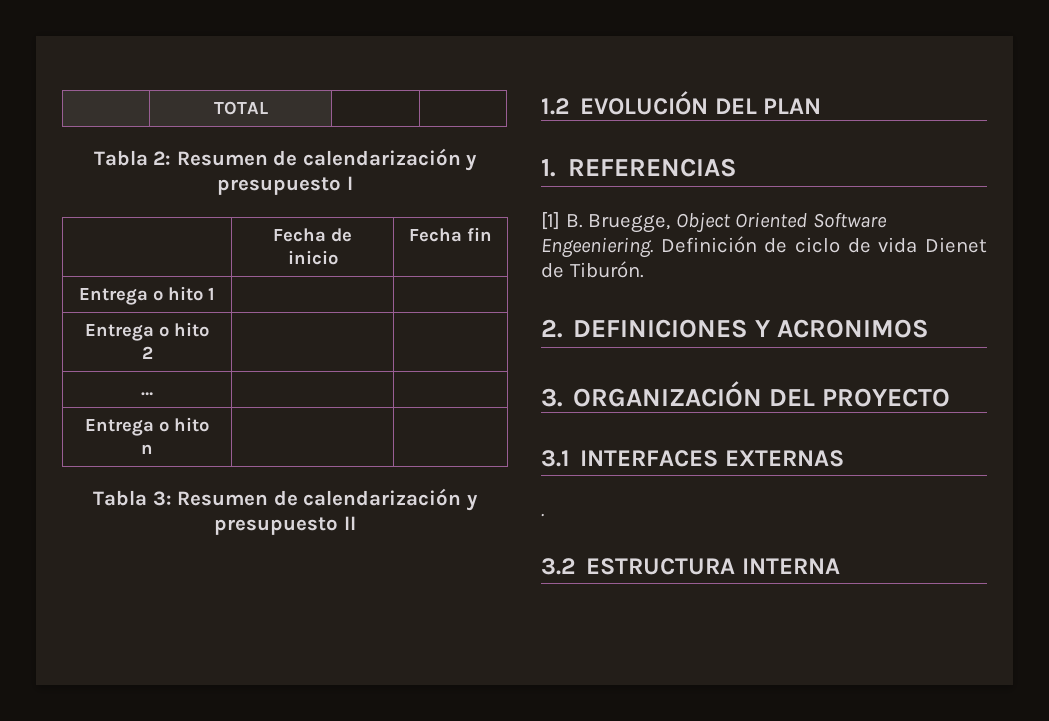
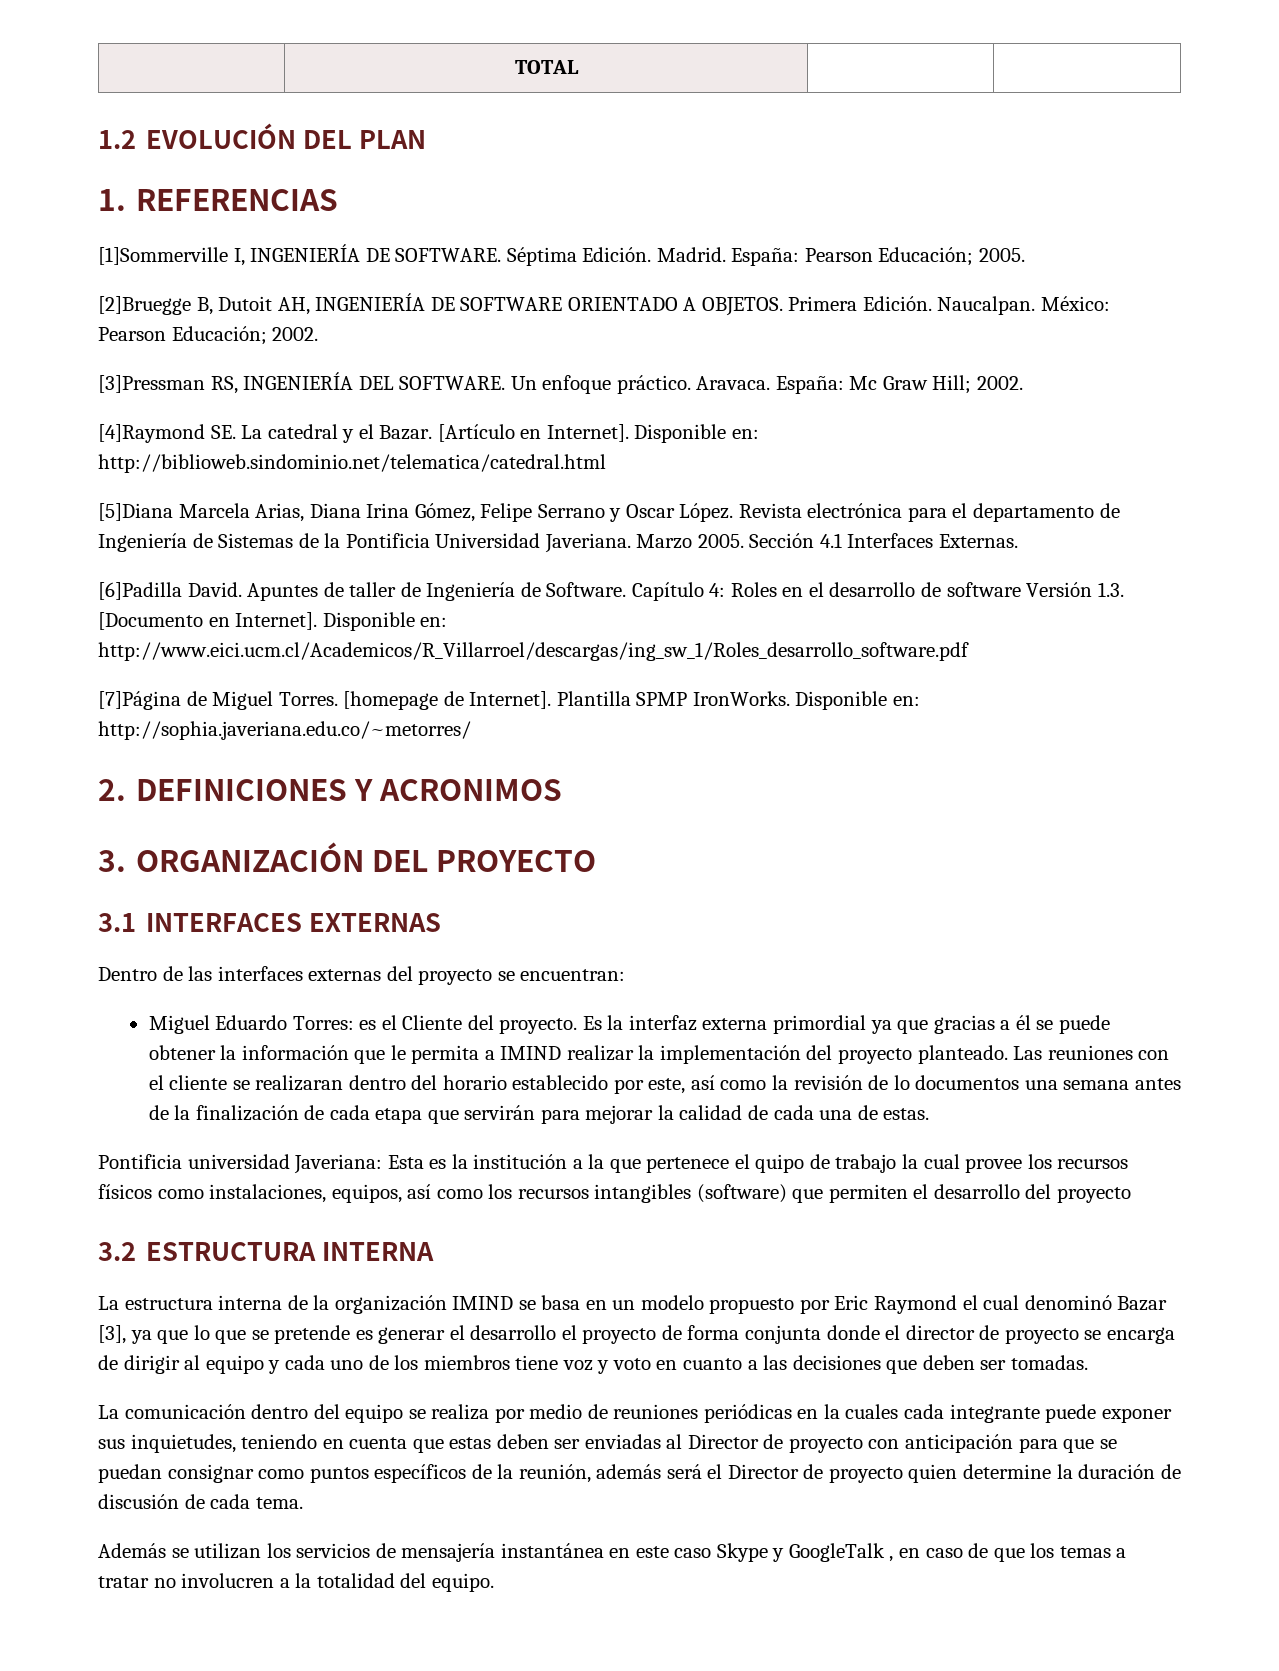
[93,148,478,171] [217,176,353,195] [273,228,352,242] [287,250,338,265] [409,227,492,242] [79,286,215,305] [85,322,209,341] [141,346,153,359] [141,392,153,396] [85,417,209,436] [141,444,153,454] [93,488,478,511] [214,516,356,535] // Tabla 2: Resumen de calendarización y presupuesto I // | Fecha de inicio | Fecha fin // Entrega o hito 1 | | // Entrega o hito 2 | | // … | | // Entrega o hito n | | // Tabla 3: Resumen de calendarización y presupuesto II -> (579, 67) none
[541,212,887,233] [541,236,987,258] [541,261,644,278] [1] B. Bruegge, Object Oriented Software Engeeniering. Definición de ciclo de vida Dienet de Tiburón. -> [98,244,1025,266] [98,293,1110,316] [98,326,319,345] [98,372,1023,394] [98,424,759,443] [98,454,606,473] [98,503,1120,522] [98,533,1018,553] [98,582,1124,601] [98,612,448,631] [98,642,969,661] [98,691,920,710] [98,721,471,740] [1]Sommerville I, INGENIERÍA DE SOFTWARE. Séptima Edición. Madrid. España: Pearson Educación; 2005. // [2]Bruegge B, Dutoit AH, INGENIERÍA DE SOFTWARE ORIENTADO A OBJETOS. Primera Edición. Naucalpan. México: Pearson Educación; 2002. // [3]Pressman RS, INGENIERÍA DEL SOFTWARE. Un enfoque práctico. Aravaca. España: Mc Graw Hill; 2002. // [4]Raymond SE. La catedral y el Bazar. [Artículo en Internet]. Disponible en: http://biblioweb.sindominio.net/telematica/catedral.html // [5]Diana Marcela Arias, Diana Irina Gómez, Felipe Serrano y Oscar López. Revista electrónica para el departamento de Ingeniería de Sistemas de la Pontificia Universidad Javeriana. Marzo 2005. Sección 4.1 Interfaces Externas. // [6]Padilla David. Apuntes de taller de Ingeniería de Software. Capítulo 4: Roles en el desarrollo de software Versión 1.3. [Documento en Internet]. Disponible en: http://www.eici.ucm.cl/Academicos/R_Villarroel/descargas/ing_sw_1/Roles_desarrollo_software.pdf // [7]Página de Miguel Torres. [homepage de Internet]. Plantilla SPMP IronWorks. Disponible en: http://sophia.javeriana.edu.co/~metorres/
[541,513,544,517] [541,558,840,575] . // 3.2 ESTRUCTURA INTERNA -> [98,966,626,985] [148,1015,1110,1034] [148,1045,1170,1064] [148,1075,1181,1094] [148,1105,930,1124] [98,1154,1129,1174] [98,1184,1132,1203] [98,1242,435,1261] [98,1295,1168,1314] [98,1325,1175,1344] [98,1355,1088,1374] [98,1404,1172,1423] [98,1434,1117,1453] [98,1464,1181,1483] [98,1494,303,1509] [98,1543,1127,1562] [98,1573,494,1592] Dentro de las interfaces externas del proyecto se encuentran: // Miguel Eduardo Torres: es el Cliente del proyecto. Es la interfaz externa primordial ya que gracias a él se puede obtener la información que le permita a IMIND realizar la implementación del proyecto planteado. Las reuniones con el cliente se realizaran dentro del horario establecido por este, así como la revisión de lo documentos una semana antes de la finalización de cada etapa que servirán para mejorar la calidad de cada una de estas. // Pontificia universidad Javeriana: Esta es la institución a la que pertenece el quipo de trabajo la cual provee los recursos físicos como instalaciones, equipos, así como los recursos intangibles (software) que permiten el desarrollo del proyecto // 3.2 ESTRUCTURA INTERNA // La estructura interna de la organización IMIND se basa en un modelo propuesto por Eric Raymond el cual denominó Bazar [3], ya que lo que se pretende es generar el desarrollo el proyecto de forma conjunta donde el director de proyecto se encarga de dirigir al equipo y cada uno de los miembros tiene voz y voto en cuanto a las decisiones que deben ser tomadas. // La comunicación dentro del equipo se realiza por medio de reuniones periódicas en la cuales cada integrante puede exponer sus inquietudes, teniendo en cuenta que estas deben ser enviadas al Director de proyecto con anticipación para que se puedan consignar como puntos específicos de la reunión, además será el Director de proyecto quien determine la duración de discusión de cada tema. // Además se utilizan los servicios de mensajería instantánea en este caso Skype y GoogleTalk , en caso de que los temas a tratar no involucren a la totalidad del equipo.

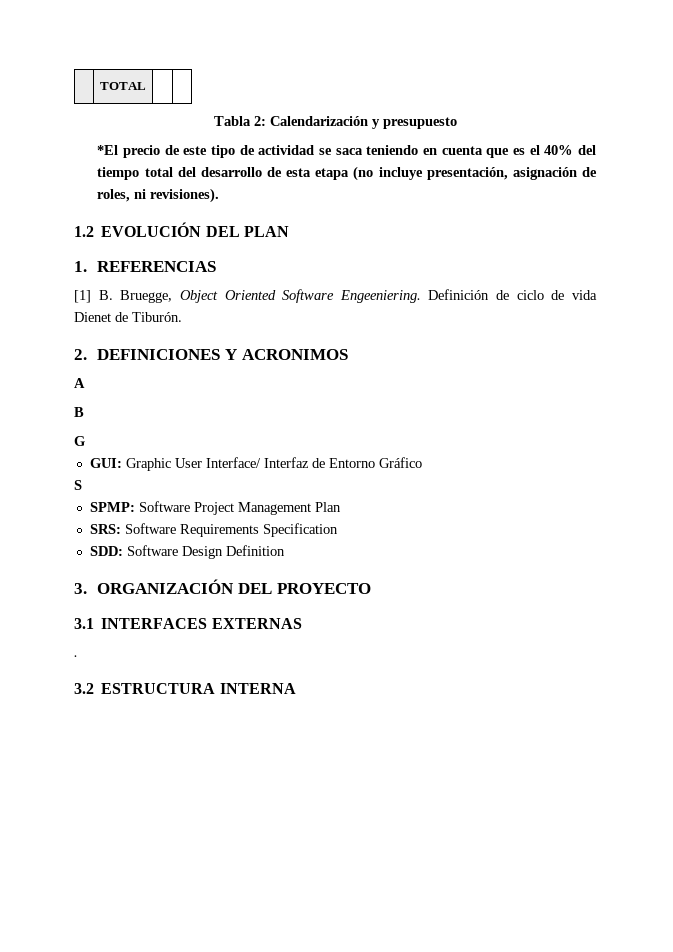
(579, 67) none -> [213,116,457,129] [97,145,597,158] [97,166,598,181] [97,188,220,203] // Tabla 2: Calendarización y presupuesto // *El precio de este tipo de actividad se saca teniendo en cuenta que es el 40% del tiempo total del desarrollo de esta etapa (no incluye presentación, asignación de roles, ni revisiones).
[98,244,1025,266] [98,293,1110,316] [98,326,319,345] [98,372,1023,394] [98,424,759,443] [98,454,606,473] [98,503,1120,522] [98,533,1018,553] [98,582,1124,601] [98,612,448,631] [98,642,969,661] [98,691,920,710] [98,721,471,740] [98,779,563,801] [1]Sommerville I, INGENIERÍA DE SOFTWARE. Séptima Edición. Madrid. España: Pearson Educación; 2005. // [2]Bruegge B, Dutoit AH, INGENIERÍA DE SOFTWARE ORIENTADO A OBJETOS. Primera Edición. Naucalpan. México: Pearson Educación; 2002. // [3]Pressman RS, INGENIERÍA DEL SOFTWARE. Un enfoque práctico. Aravaca. España: Mc Graw Hill; 2002. // [4]Raymond SE. La catedral y el Bazar. [Artículo en Internet]. Disponible en: http://biblioweb.sindominio.net/telematica/catedral.html // [5]Diana Marcela Arias, Diana Irina Gómez, Felipe Serrano y Oscar López. Revista electrónica para el departamento de Ingeniería de Sistemas de la Pontificia Universidad Javeriana. Marzo 2005. Sección 4.1 Interfaces Externas. // [6]Padilla David. Apuntes de taller de Ingeniería de Software. Capítulo 4: Roles en el desarrollo de software Versión 1.3. [Documento en Internet]. Disponible en: http://www.eici.ucm.cl/Academicos/R_Villarroel/descargas/ing_sw_1/Roles_desarrollo_software.pdf // [7]Página de Miguel Torres. [homepage de Internet]. Plantilla SPMP IronWorks. Disponible en: http://sophia.javeriana.edu.co/~metorres/ // 2. DEFINICIONES Y ACRONIMOS -> [74,289,597,303] [74,312,182,322] [74,349,348,360] [74,378,85,388] [74,407,84,417] [74,436,85,446] [89,457,422,471] [74,480,82,490] [89,501,341,515] [89,523,338,537] [89,545,285,559] [1] B. Bruegge, Object Oriented Software Engeeniering. Definición de ciclo de vida Dienet de Tiburón. // 2. DEFINICIONES Y ACRONIMOS // A // B // G // GUI: Graphic User Interface/ Interfaz de Entorno Gráfico // S // SPMP: Software Project Management Plan // SRS: Software Requirements Specification // SDD: Software Design Definition
[98,966,626,985] [148,1015,1110,1034] [148,1045,1170,1064] [148,1075,1181,1094] [148,1105,930,1124] [98,1154,1129,1174] [98,1184,1132,1203] [98,1242,435,1261] [98,1295,1168,1314] [98,1325,1175,1344] [98,1355,1088,1374] [98,1404,1172,1423] [98,1434,1117,1453] [98,1464,1181,1483] [98,1494,303,1509] [98,1543,1127,1562] [98,1573,494,1592] Dentro de las interfaces externas del proyecto se encuentran: // Miguel Eduardo Torres: es el Cliente del proyecto. Es la interfaz externa primordial ya que gracias a él se puede obtener la información que le permita a IMIND realizar la implementación del proyecto planteado. Las reuniones con el cliente se realizaran dentro del horario establecido por este, así como la revisión de lo documentos una semana antes de la finalización de cada etapa que servirán para mejorar la calidad de cada una de estas. // Pontificia universidad Javeriana: Esta es la institución a la que pertenece el quipo de trabajo la cual provee los recursos físicos como instalaciones, equipos, así como los recursos intangibles (software) que permiten el desarrollo del proyecto // 3.2 ESTRUCTURA INTERNA // La estructura interna de la organización IMIND se basa en un modelo propuesto por Eric Raymond el cual denominó Bazar [3], ya que lo que se pretende es generar el desarrollo el proyecto de forma conjunta donde el director de proyecto se encarga de dirigir al equipo y cada uno de los miembros tiene voz y voto en cuanto a las decisiones que deben ser tomadas. // La comunicación dentro del equipo se realiza por medio de reuniones periódicas en la cuales cada integrante puede exponer sus inquietudes, teniendo en cuenta que estas deben ser enviadas al Director de proyecto con anticipación para que se puedan consignar como puntos específicos de la reunión, además será el Director de proyecto quien determine la duración de discusión de cada tema. // Además se utilizan los servicios de mensajería instantánea en este caso Skype y GoogleTalk , en caso de que los temas a tratar no involucren a la totalidad del equipo. -> [74,655,78,657] [74,683,296,694] . // 3.2 ESTRUCTURA INTERNA

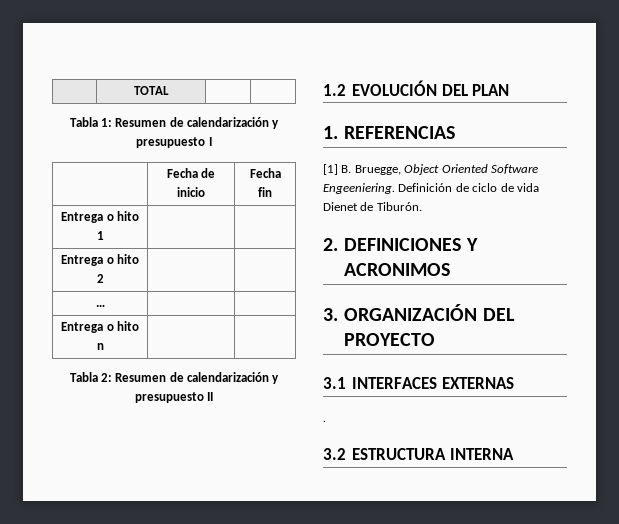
[253,116,457,129] [97,145,597,158] [97,166,598,181] [97,188,220,203] 2: Calendarización y presupuesto // *El precio de este tipo de actividad se saca teniendo en cuenta que es el 40% del tiempo total del desarrollo de esta etapa (no incluye presentación, asignación de roles, ni revisiones). -> [100,117,280,129] [136,137,212,148] [166,168,216,178] [177,187,205,197] [249,168,281,178] [258,187,272,197] [61,211,139,223] [96,231,104,240] [61,254,139,266] [96,274,104,283] [95,304,105,307] [61,321,139,333] [96,343,104,350] [69,372,280,384] [134,392,214,403] 1: Resumen de calendarización y presupuesto I // | Fecha de inicio | Fecha fin // Entrega o hito 1 | | // Entrega o hito 2 | | // … | | // Entrega o hito n | | // Tabla 2: Resumen de calendarización y presupuesto II
[74,378,85,388] [74,407,84,417] [74,436,85,446] [89,457,422,471] [74,480,82,490] [89,501,341,515] [89,523,338,537] [89,545,285,559] // A // B // G // GUI: Graphic User Interface/ Interfaz de Entorno Gráfico // S // SPMP: Software Project Management Plan // SRS: Software Requirements Specification // SDD: Software Design Definition -> (451, 269) none

